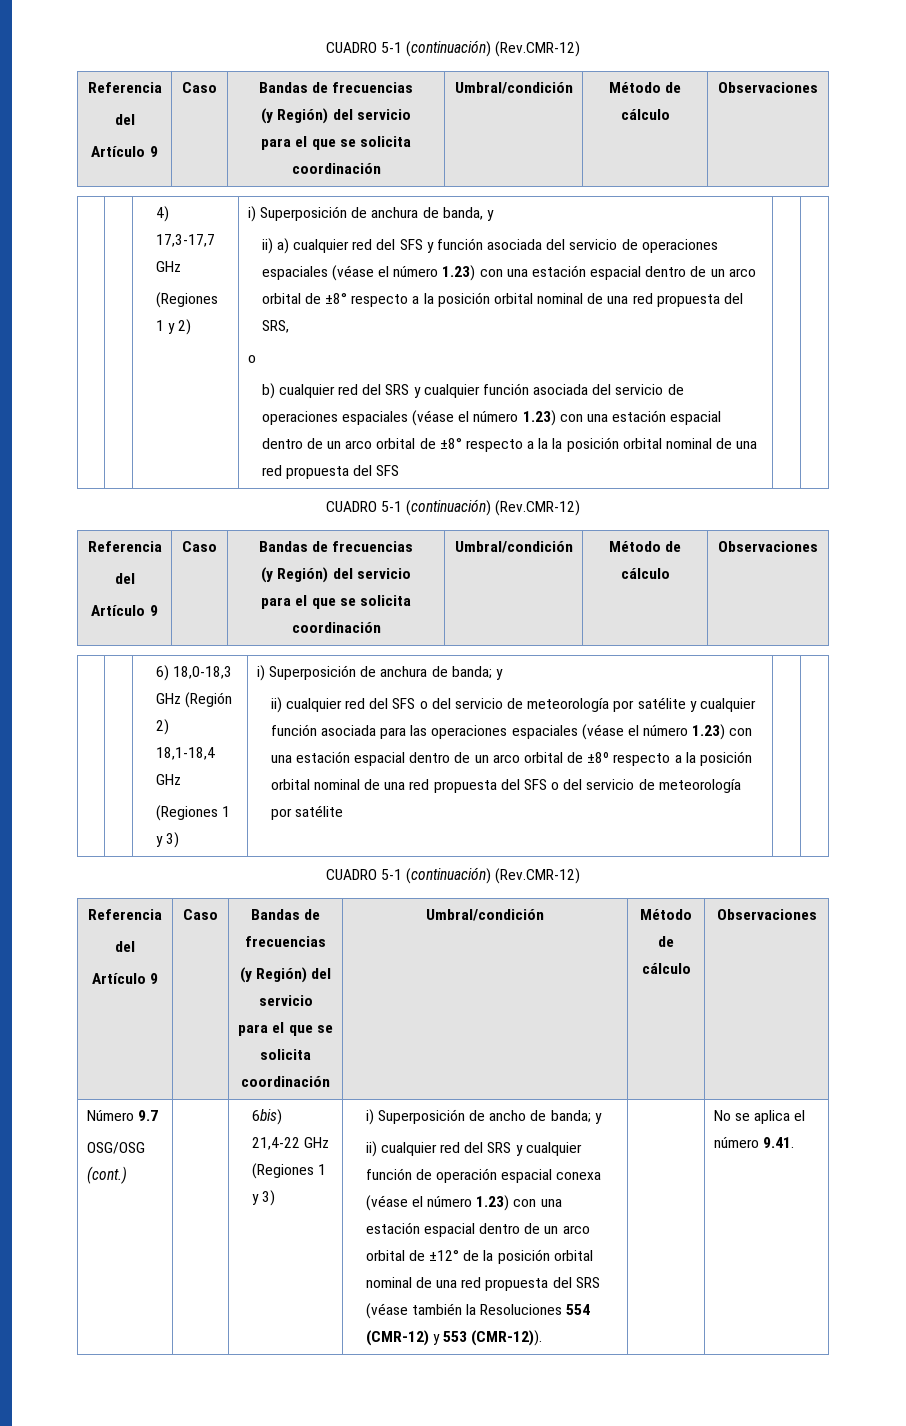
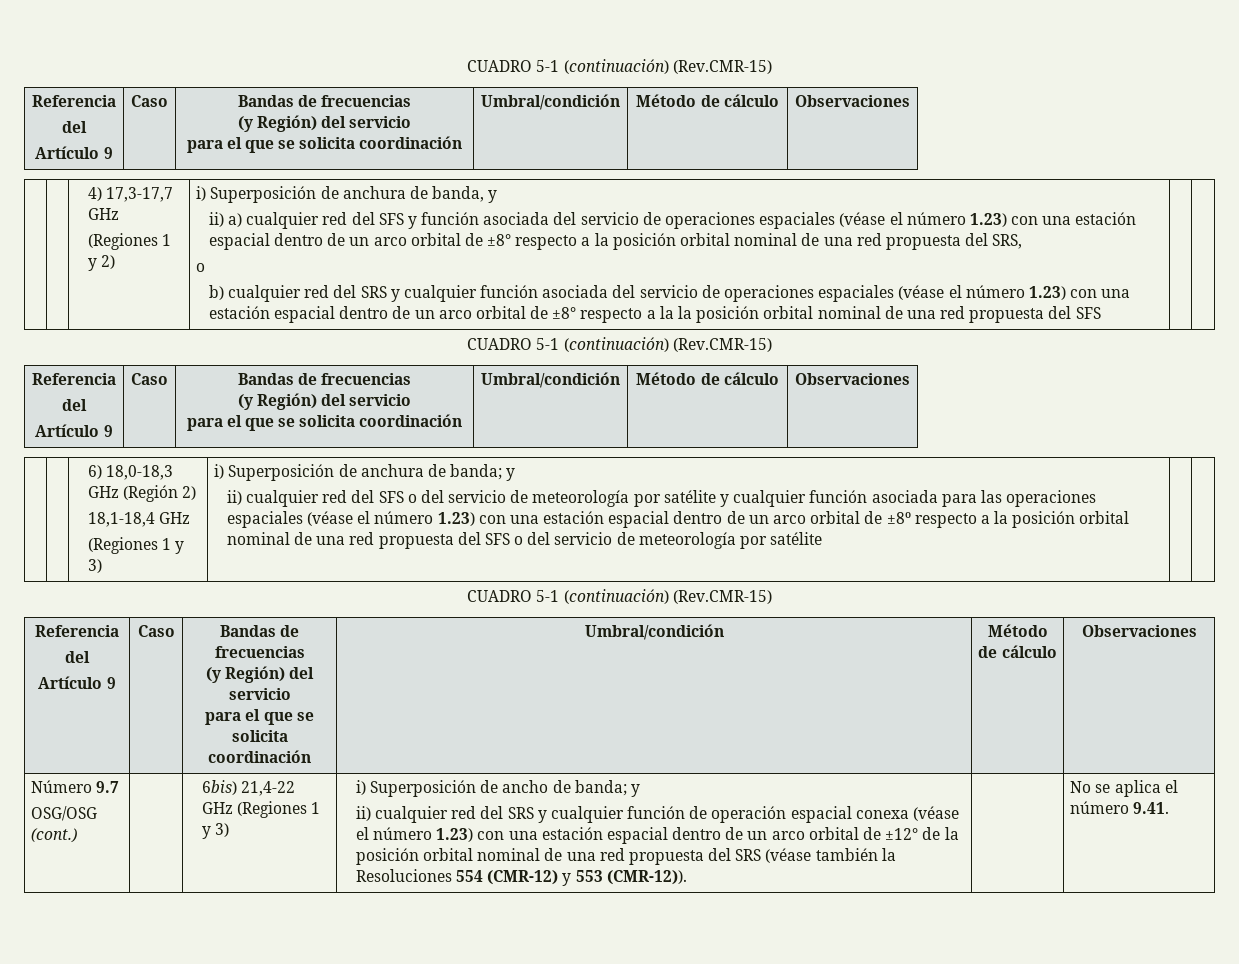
[325,40,581,57] CUADRO 5-1 (continuación) (Rev.CMR-12) -> [467,59,772,74] CUADRO 5-1 (continuación) (Rev.CMR-15)
[495,500,581,516] (Rev.CMR-12) -> [672,338,772,352] (Rev.CMR-15)
[495,868,581,884] (Rev.CMR-12) -> [672,590,772,604] (Rev.CMR-15)

